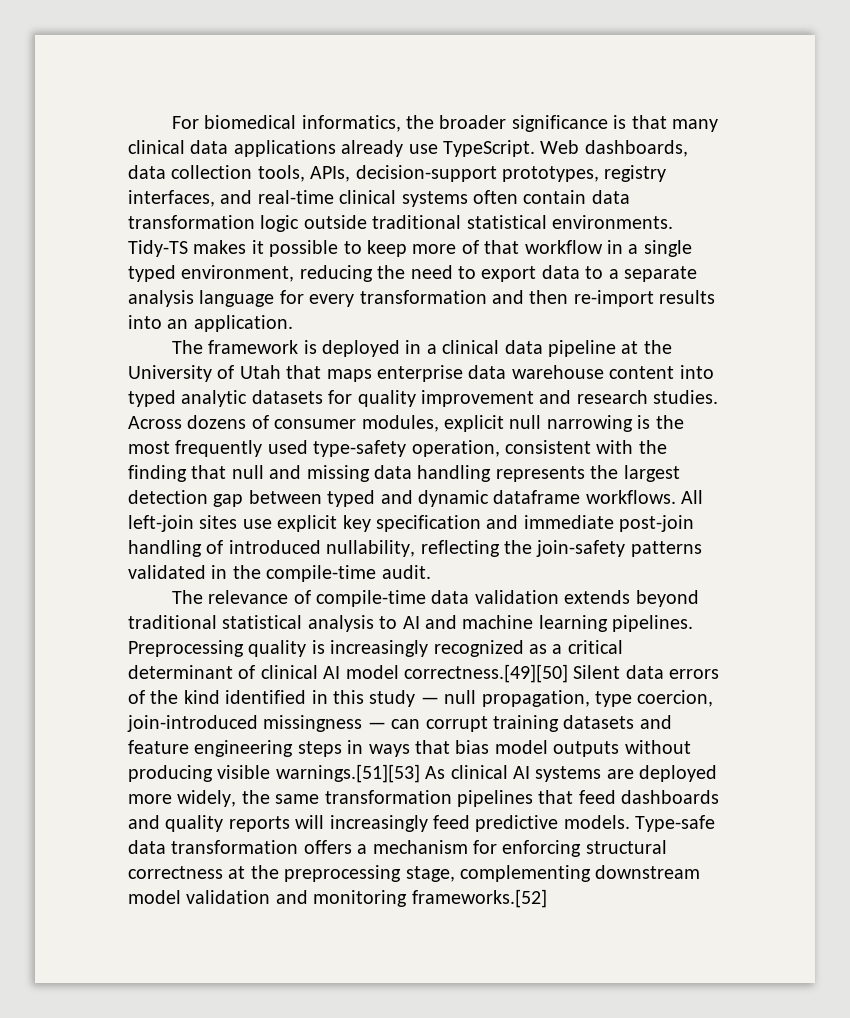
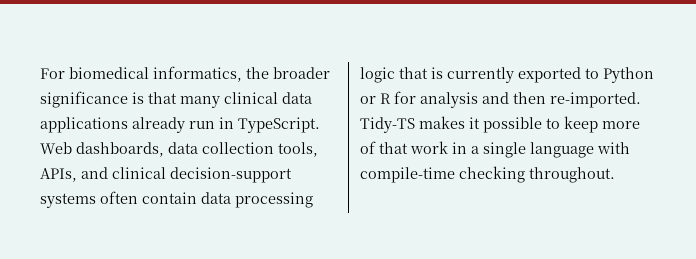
[408,144,438,154] use -> [189,117,234,129] run in
[355,165,667,182] [128,190,630,207] [128,215,673,232] decision-support prototypes, registry interfaces, and real-time clinical systems often contain data transformation logic outside traditional statistical environments. -> [81,167,292,183] [40,191,313,208] [360,67,654,83] [360,91,641,108] and clinical decision-support systems often contain data processing logic that is currently exported to Python or R for analysis and then re-imported.
[524,240,603,254] workflow -> [410,141,448,154] work
[128,265,697,282] [128,290,716,307] [128,315,293,332] [171,340,672,357] [128,365,714,382] [128,390,719,407] [128,415,684,432] [128,440,667,457] [128,465,680,482] [128,490,704,507] [128,515,695,532] [128,540,702,557] [128,565,431,582] [171,590,699,607] [128,615,694,632] [128,640,623,657] [128,664,720,683] [128,690,714,707] [127,715,672,732] [128,740,691,757] [128,764,718,783] [128,790,720,807] [128,815,716,832] [128,840,667,857] [128,865,701,882] [128,889,547,908] typed environment, reducing the need to export data to a separate analysis language for every transformation and then re-import results into an application. // The framework is deployed in a clinical data pipeline at the University of Utah that maps enterprise data warehouse content into typed analytic datasets for quality improvement and research studies. Across dozens of consumer modules, explicit null narrowing is the most frequently used type-safety operation, consistent with the finding that null and missing data handling represents the largest detection gap between typed and dynamic dataframe workflows. All left-join sites use explicit key specification and immediate post-join handling of introduced nullability, reflecting the join-safety patterns validated in the compile-time audit. // The relevance of compile-time data validation extends beyond traditional statistical analysis to AI and machine learning pipelines. Preprocessing quality is increasingly recognized as a critical determinant of clinical AI model correctness.[49][50] Silent data errors of the kind identified in this study — null propagation, type coercion, join-introduced missingness — can corrupt training datasets and feature engineering steps in ways that bias model outputs without producing visible warnings.[51][53] As clinical AI systems are deployed more widely, the same transformation pipelines that feed dashboards and quality reports will increasingly feed predictive models. Type-safe data transformation offers a mechanism for enforcing structural correctness at the preprocessing stage, complementing downstream model validation and monitoring frameworks.[52] -> [530,142,630,158] [360,166,615,183] language with compile-time checking throughout.

